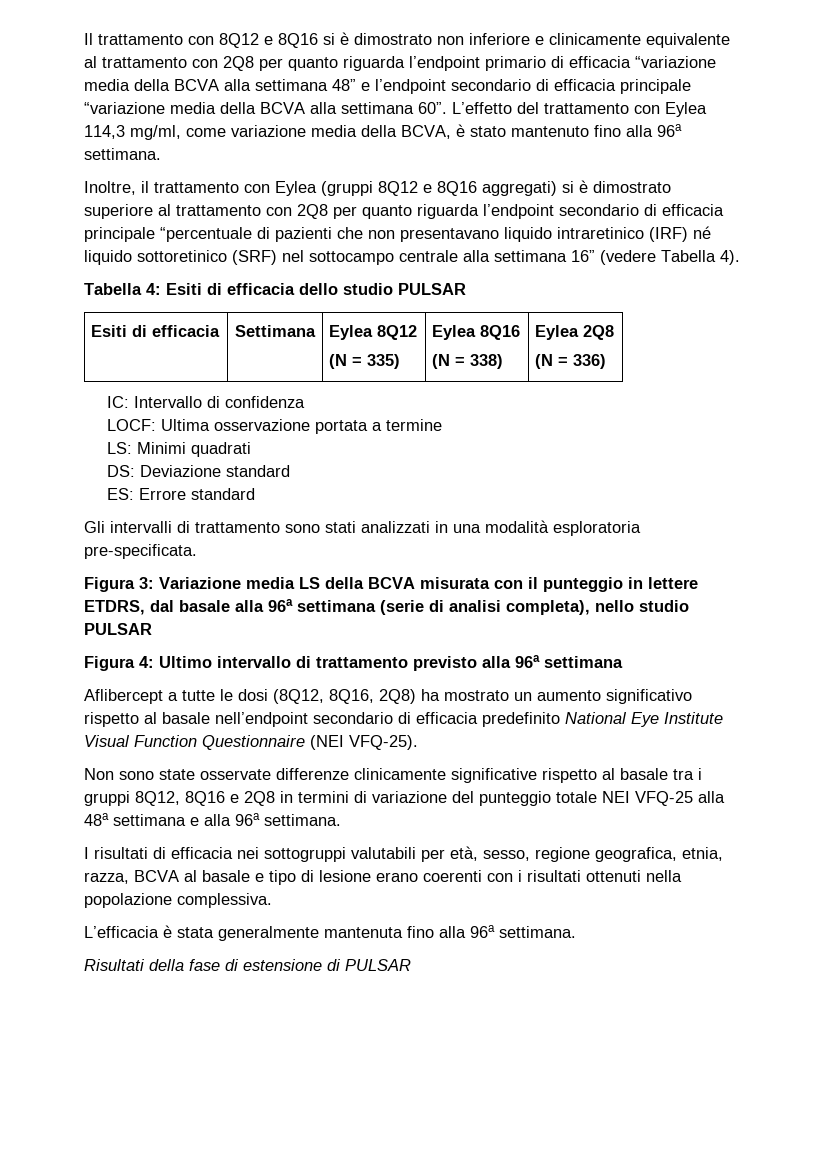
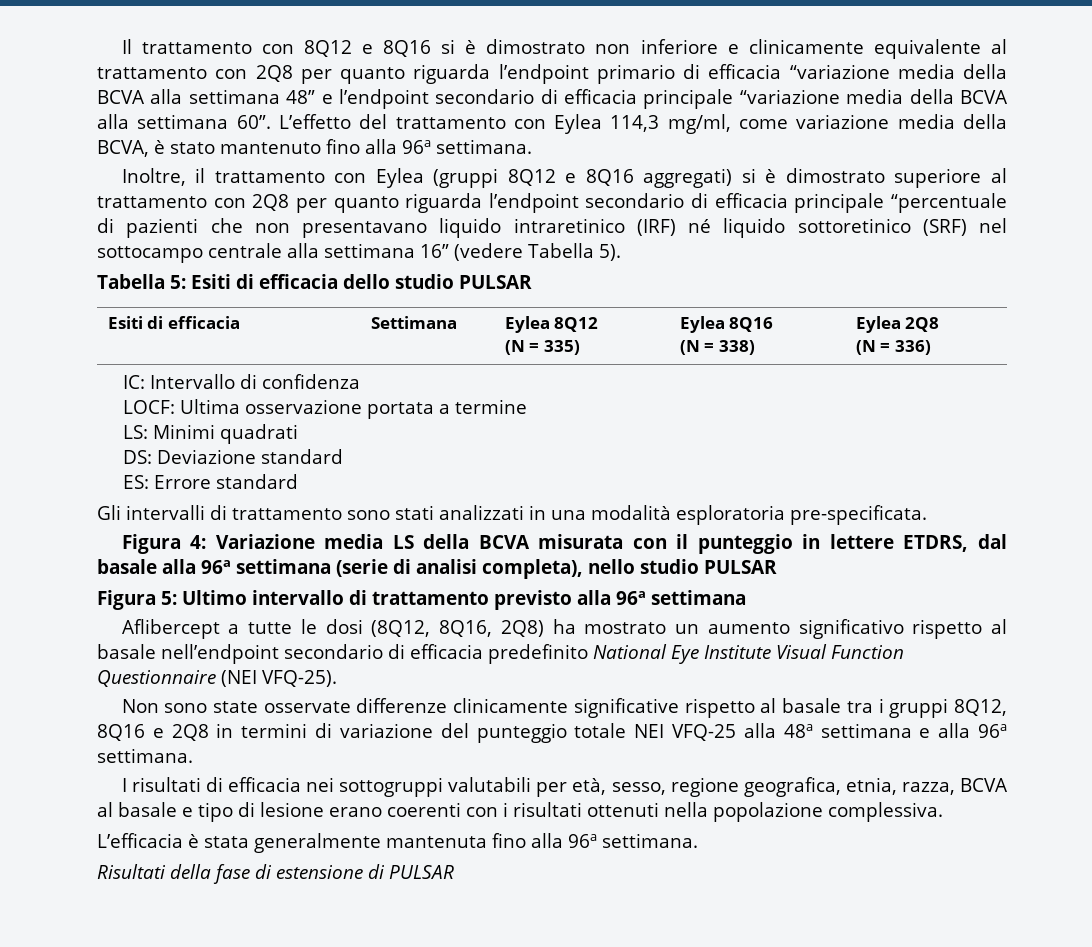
[720,250,740,265] [84,283,161,295] 4). // Tabella 4: -> [598,244,621,261] [97,274,186,289] 5). // Tabella 5:
[139,577,154,589] 3: -> [190,535,207,549] 4:
[139,656,154,668] 4: -> [161,591,177,605] 5:

